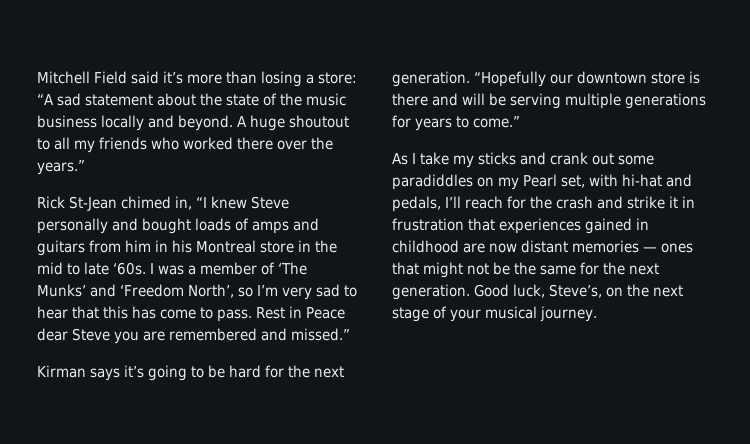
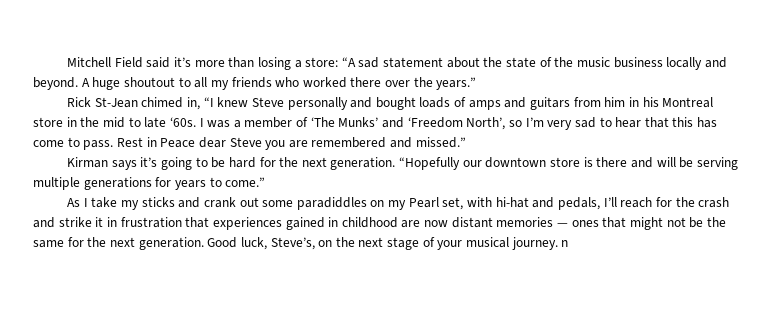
(597, 314) none -> [561,240,569,247] n

